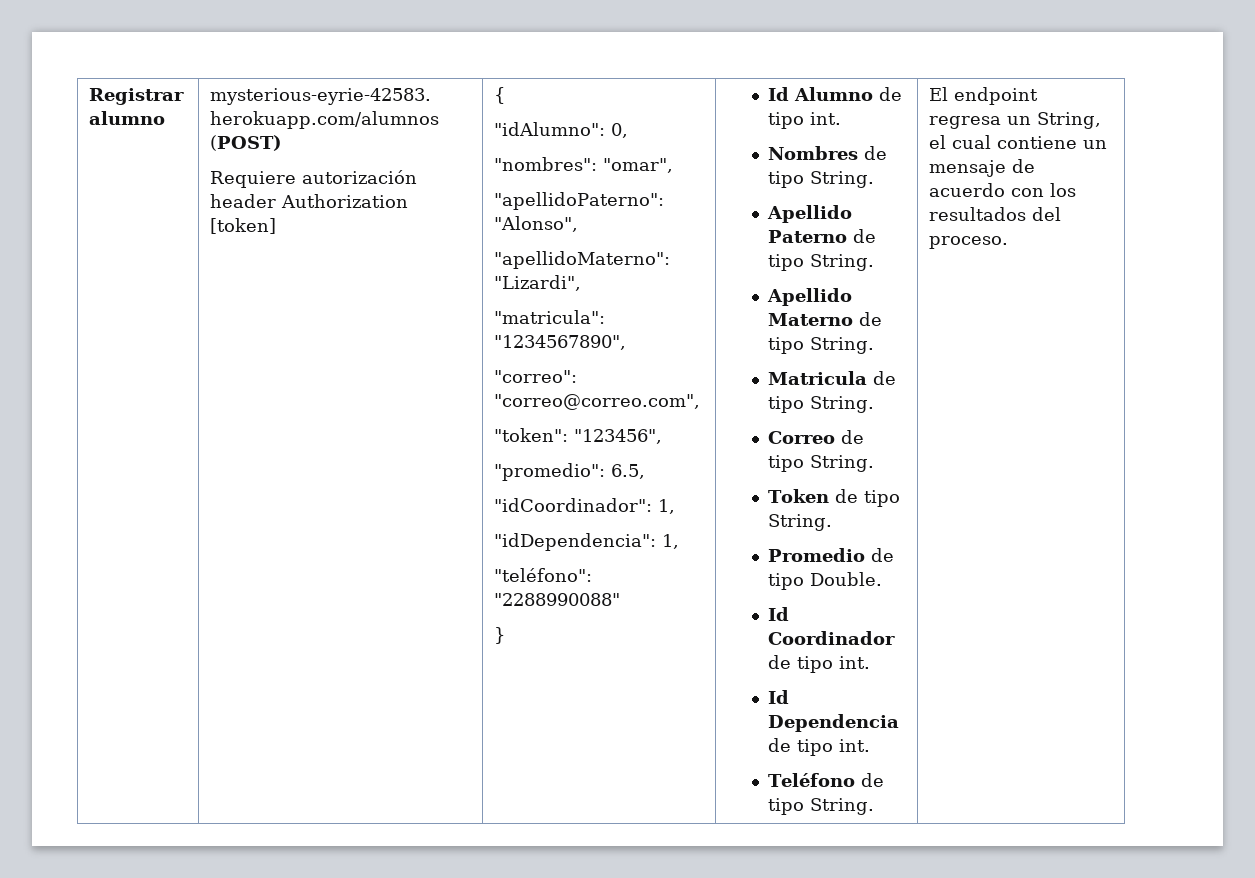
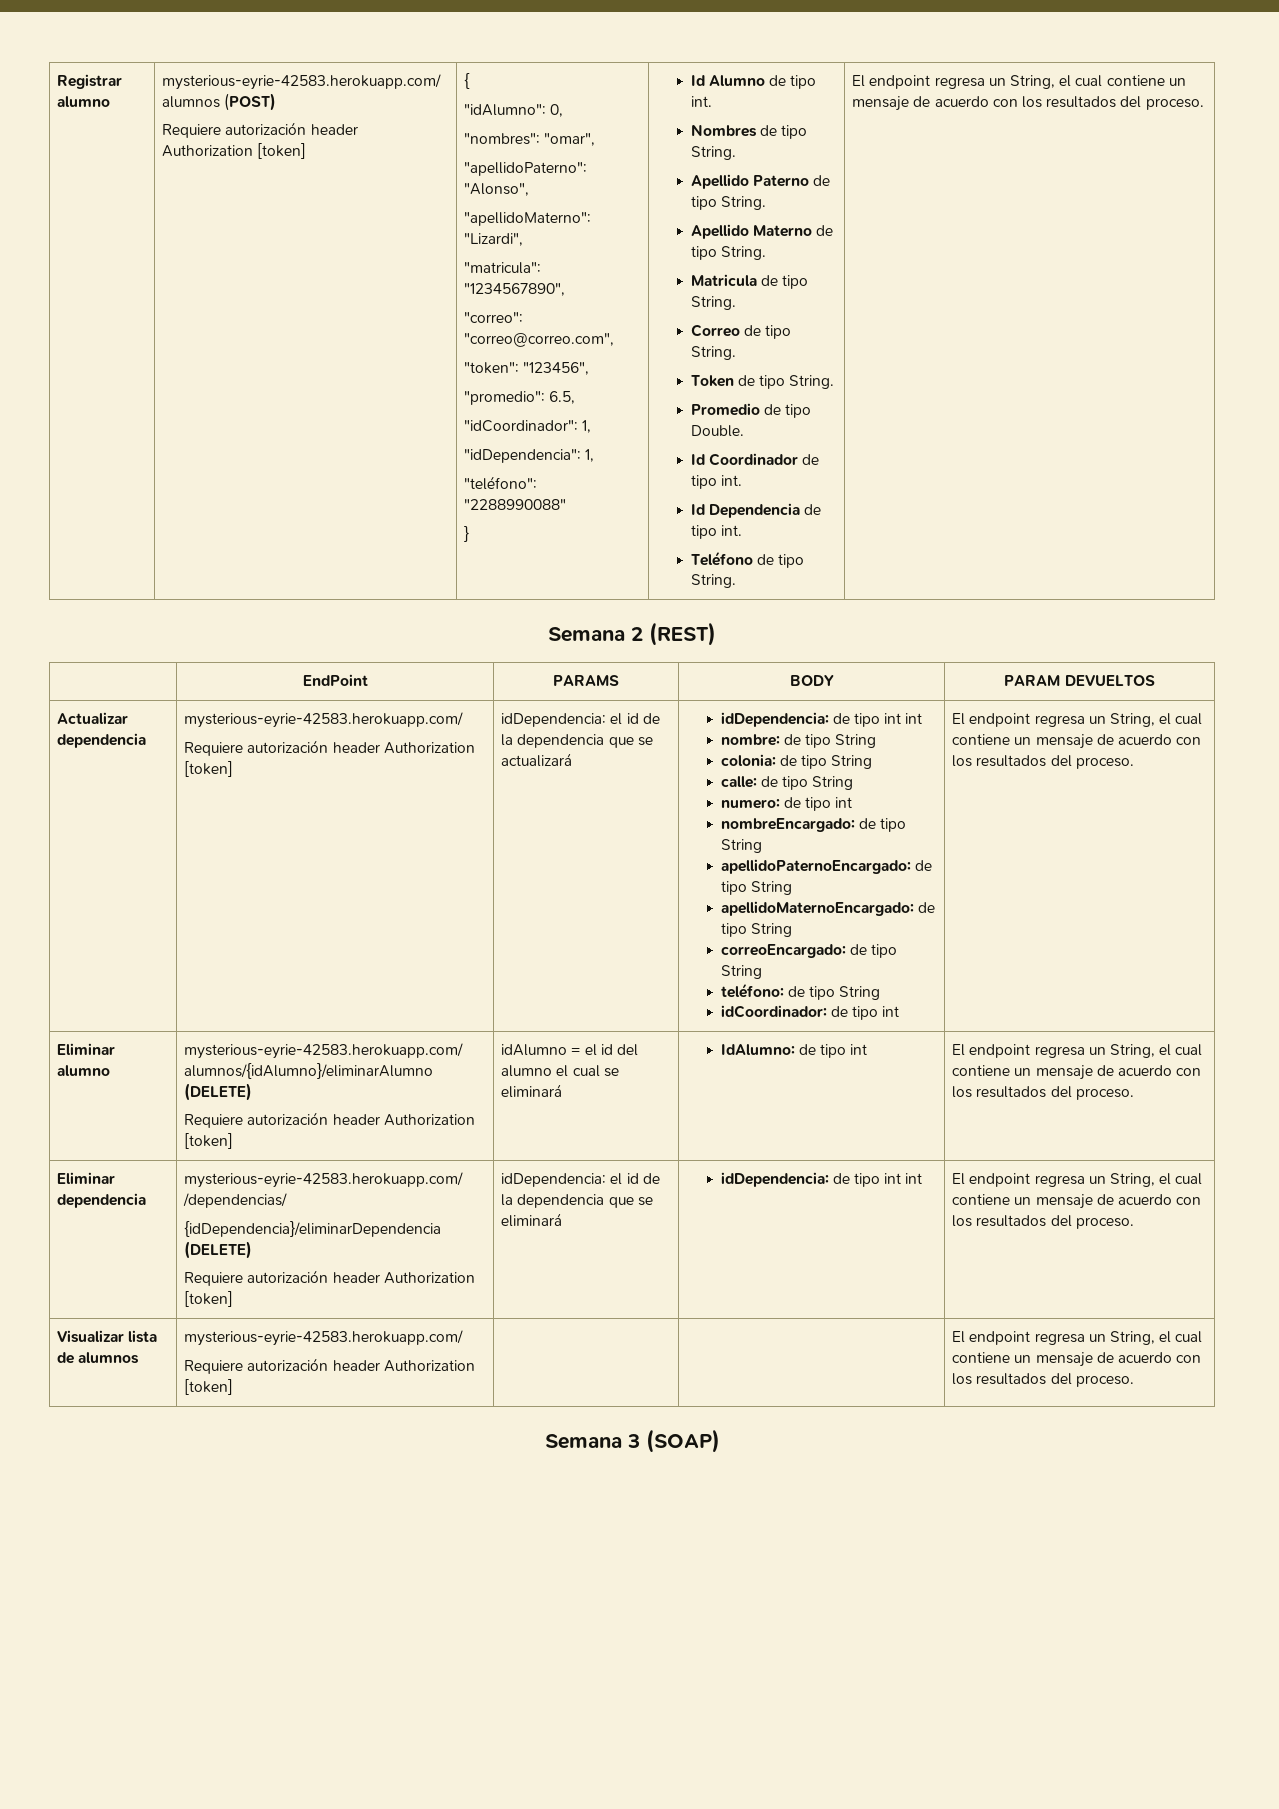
(1009, 242) none -> [548,622,716,646] [302,674,368,686] [553,675,619,686] [789,675,834,686] [1004,675,1155,686] [57,712,129,724] [57,733,147,748] [184,712,464,728] [184,740,475,756] [184,761,234,777] [501,713,660,727] [501,734,653,748] [501,753,573,767] [720,712,923,727] [720,734,877,748] [720,754,873,769] [720,776,854,790] [720,797,853,811] [720,818,906,832] [720,839,762,853] [720,859,932,874] [720,881,792,895] [720,901,935,916] [720,923,792,937] [720,944,897,958] [720,965,762,979] [720,983,881,1000] [720,1005,900,1020] [952,713,1203,727] [952,734,1202,749] [952,755,1134,769] [57,1043,116,1055] [57,1065,111,1076] [184,1043,464,1059] [184,1063,434,1079] [184,1083,253,1101] [184,1112,475,1128] [184,1133,234,1149] [501,1044,638,1056] [501,1065,619,1077] [501,1084,563,1098] [720,1044,868,1058] [952,1044,1203,1058] [952,1065,1202,1080] [952,1086,1134,1100] [57,1172,116,1184] [57,1193,147,1208] [184,1172,464,1188] [183,1193,288,1208] [184,1221,442,1237] [184,1241,253,1259] [184,1270,475,1286] [184,1291,234,1307] [501,1173,660,1187] [501,1194,653,1208] [501,1213,563,1227] [720,1172,923,1187] [952,1173,1203,1187] [952,1194,1202,1209] [952,1215,1134,1229] [57,1330,158,1343] [57,1352,140,1364] [184,1330,464,1346] [184,1358,475,1374] [184,1379,234,1395] [952,1331,1203,1345] [952,1352,1202,1367] [952,1373,1134,1387] [544,1429,720,1453] // Semana 2 (REST) // | EndPoint | PARAMS | BODY | PARAM DEVUELTOS // Actualizar dependencia | mysterious-eyrie-42583.herokuapp.com/ // Requiere autorización header Authorization [token] | idDependencia: el id de la dependencia que se actualizará | idDependencia: de tipo int int // nombre: de tipo String // colonia: de tipo String // calle: de tipo String // numero: de tipo int // nombreEncargado: de tipo String // apellidoPaternoEncargado: de tipo String // apellidoMaternoEncargado: de tipo String // correoEncargado: de tipo String // teléfono: de tipo String // idCoordinador: de tipo int | El endpoint regresa un String, el cual contiene un mensaje de acuerdo con los resultados del proceso. // Eliminar alumno | mysterious-eyrie-42583.herokuapp.com/ alumnos/{idAlumno}/eliminarAlumno (DELETE) // Requiere autorización header Authorization [token] | idAlumno = el id del alumno el cual se eliminará | IdAlumno: de tipo int | El endpoint regresa un String, el cual contiene un mensaje de acuerdo con los resultados del proceso. // Eliminar dependencia | mysterious-eyrie-42583.herokuapp.com/ /dependencias/ // {idDependencia}/eliminarDependencia (DELETE) // Requiere autorización header Authorization [token] | idDependencia: el id de la dependencia que se eliminará | idDependencia: de tipo int int | El endpoint regresa un String, el cual contiene un mensaje de acuerdo con los resultados del proceso. // Visualizar lista de alumnos | mysterious-eyrie-42583.herokuapp.com/ // Requiere autorización header Authorization [token] | | | El endpoint regresa un String, el cual contiene un mensaje de acuerdo con los resultados del proceso. // Semana 3 (SOAP)

